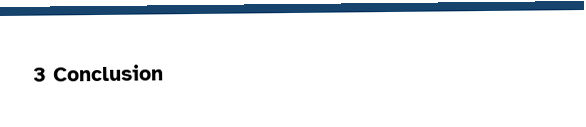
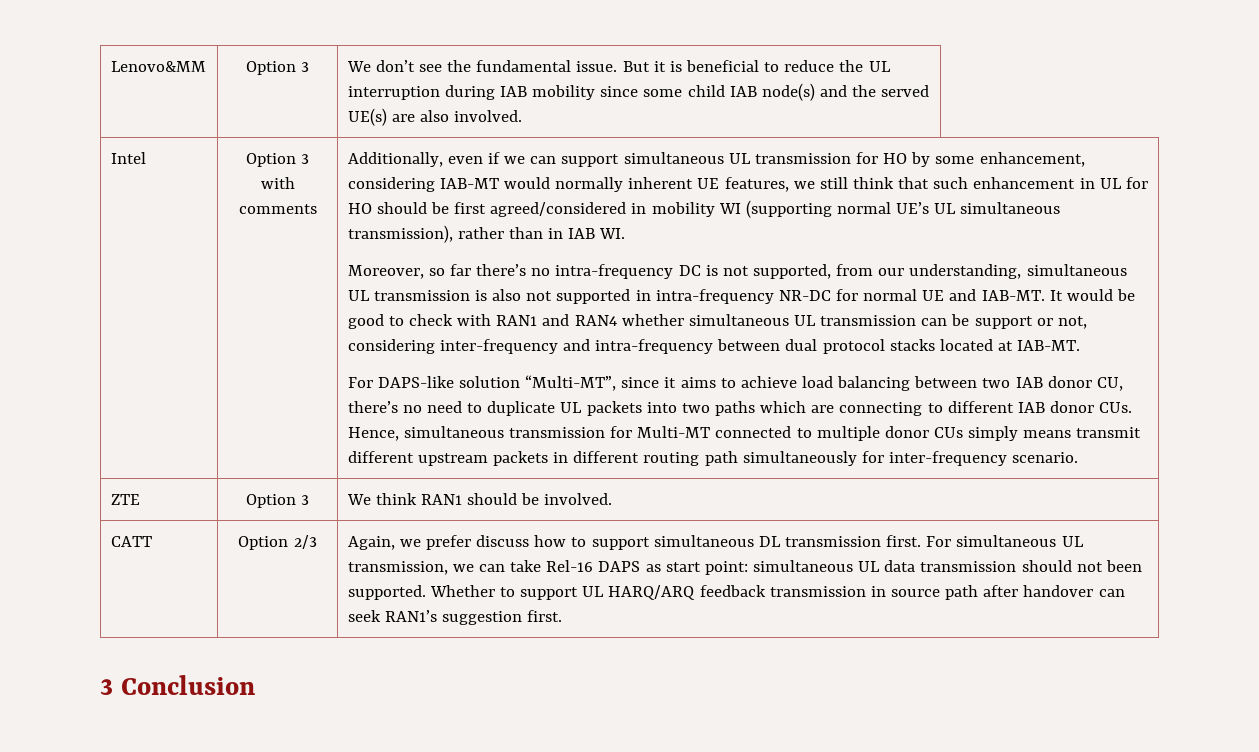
(33, 74) none -> [110,61,206,72] [245,61,310,75] [346,60,891,72] [347,83,930,101] [347,108,523,126] [110,152,146,164] [245,153,310,167] [260,177,295,189] [238,204,317,214] [347,152,1085,167] [347,177,1148,192] [347,200,1061,218] [347,225,626,243] [347,264,1127,279] [347,289,1135,304] [347,314,1087,329] [347,339,1081,354] [347,375,1123,391] [347,401,1133,416] [347,426,1142,441] [347,451,1079,466] [110,494,140,505] [245,494,310,508] [346,493,613,505] [110,536,152,547] [238,535,317,550] [347,535,1084,550] [347,560,1142,575] [347,585,1125,600] [347,610,563,625] Lenovo&MM | Option 3 | We don’t see the fundamental issue. But it is beneficial to reduce the UL interruption during IAB mobility since some child IAB node(s) and the served UE(s) are also involved. // Intel | Option 3 with comments | Additionally, even if we can support simultaneous UL transmission for HO by some enhancement, considering IAB-MT would normally inherent UE features, we still think that such enhancement in UL for HO should be first agreed/considered in mobility WI (supporting normal UE’s UL simultaneous transmission), rather than in IAB WI. // Moreover, so far there’s no intra-frequency DC is not supported, from our understanding, simultaneous UL transmission is also not supported in intra-frequency NR-DC for normal UE and IAB-MT. It would be good to check with RAN1 and RAN4 whether simultaneous UL transmission can be support or not, considering inter-frequency and intra-frequency between dual protocol stacks located at IAB-MT. // For DAPS-like solution “Multi-MT”, since it aims to achieve load balancing between two IAB donor CU, there’s no need to duplicate UL packets into two paths which are connecting to different IAB donor CUs. Hence, simultaneous transmission for Multi-MT connected to multiple donor CUs simply means transmit different upstream packets in different routing path simultaneously for inter-frequency scenario. // ZTE | Option 3 | We think RAN1 should be involved. // CATT | Option 2/3 | Again, we prefer discuss how to support simultaneous DL transmission first. For simultaneous UL transmission, we can take Rel-16 DAPS as start point: simultaneous UL data transmission should not been supported. Whether to support UL HARQ/ARQ feedback transmission in source path after handover can seek RAN1’s suggestion first. //

